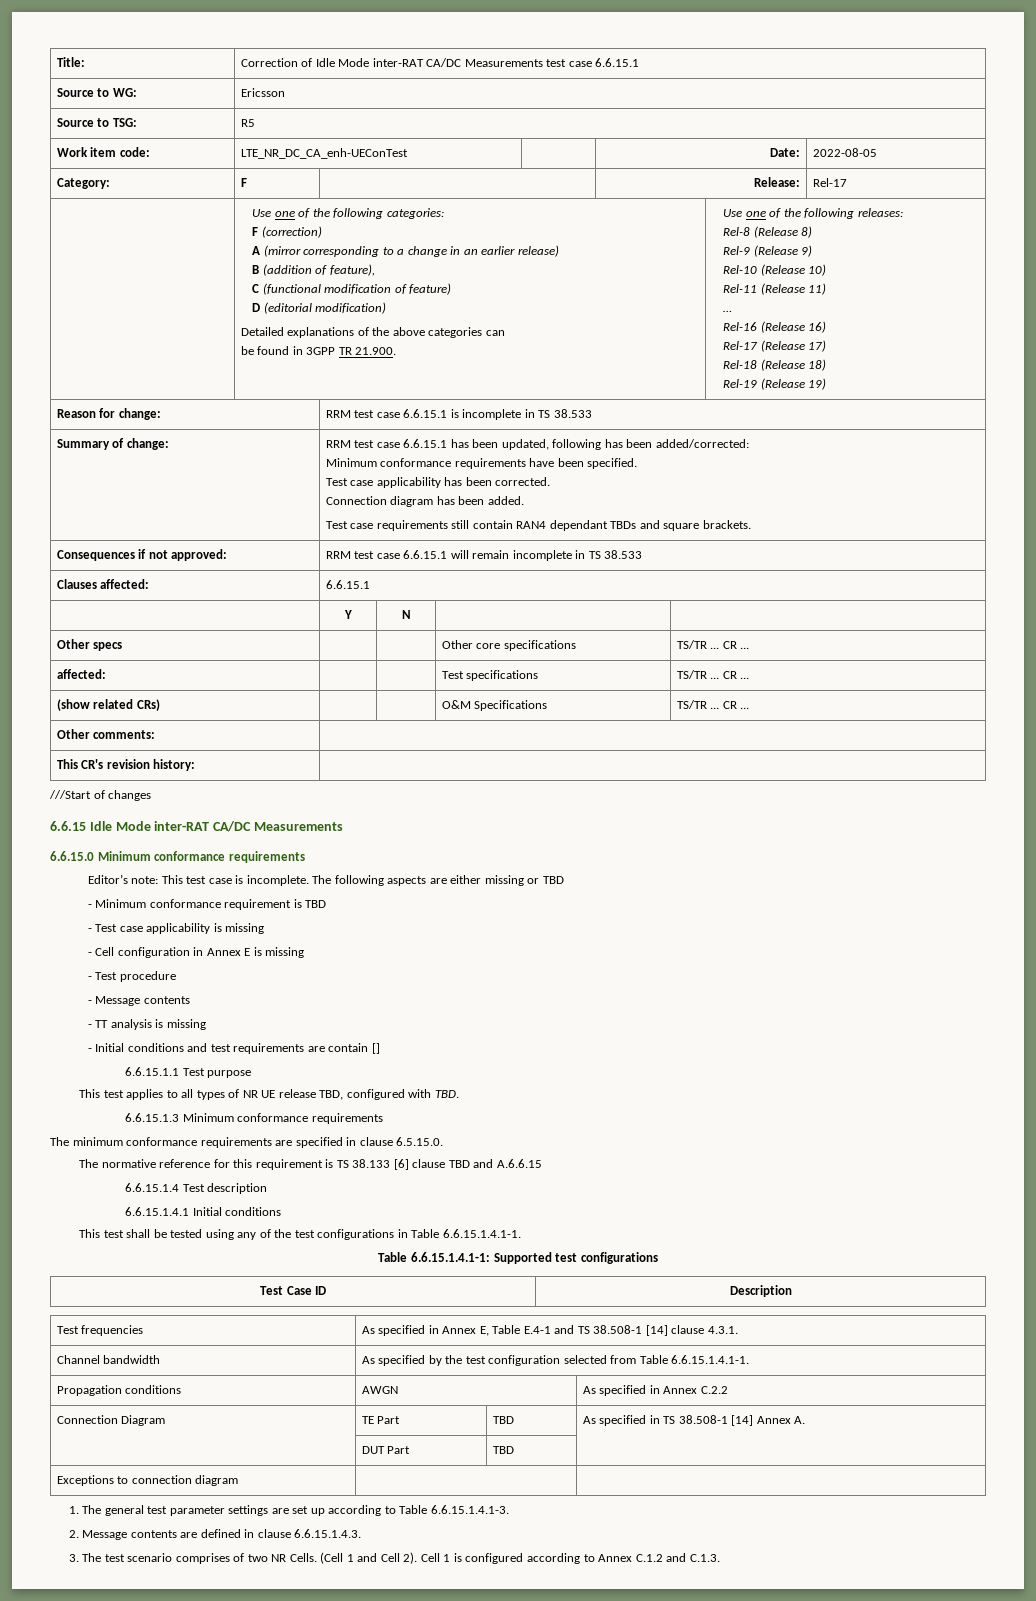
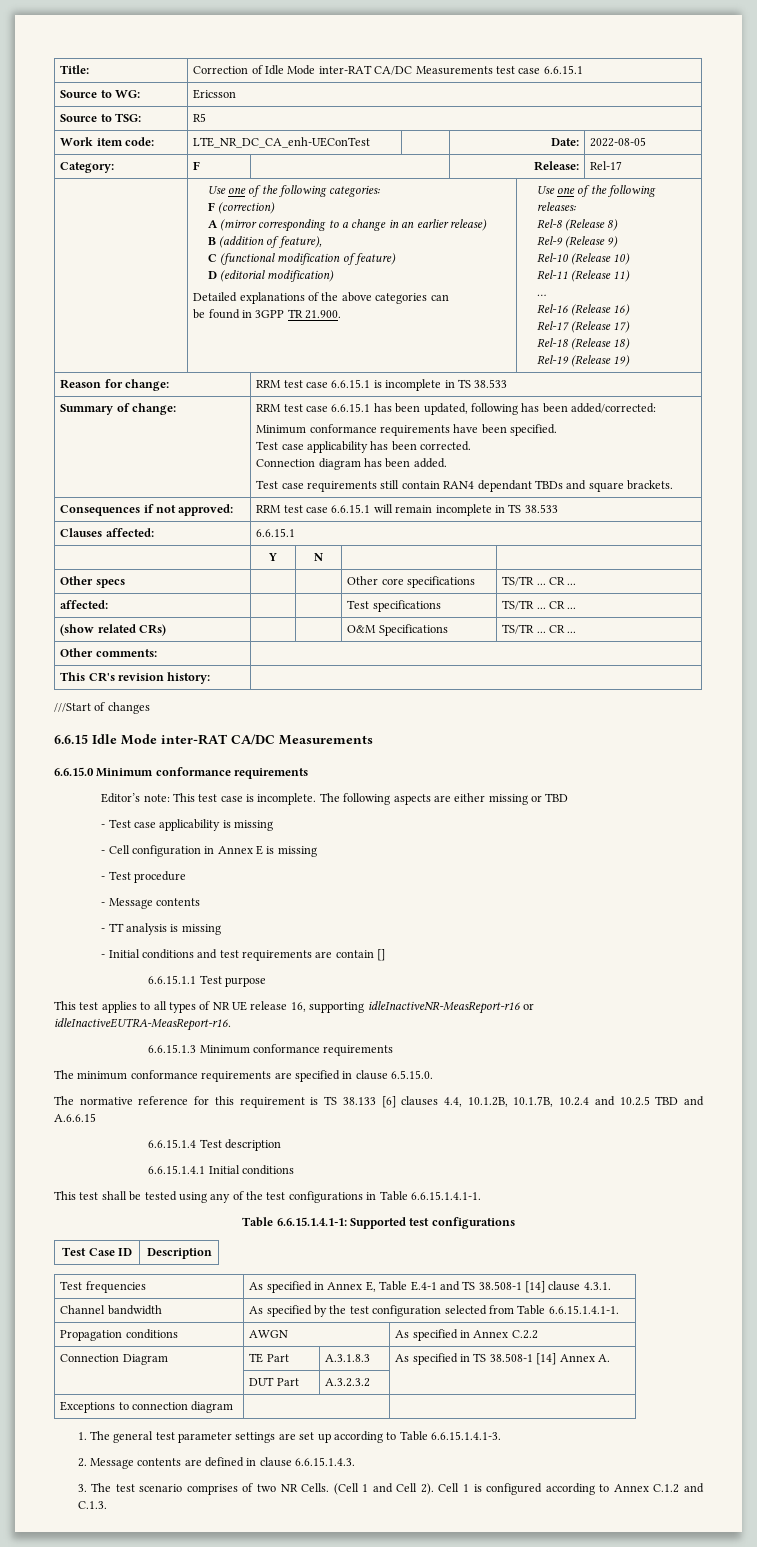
[87,899,327,910] // - Minimum conformance requirement is TBD -> (569, 797) none
[319,1089,459,1100] TBD, configured with TBD. -> [290,1001,534,1014] [54,1018,231,1031] 16, supporting idleInactiveNR-MeasReport-r16 or idleInactiveEUTRA-MeasReport-r16.
[412,1159,446,1168] clause -> [401,1096,650,1107] clauses 4.4, 10.1.2B, 10.1.7B, 10.2.4 and 10.2.5
[492,1416,514,1424] TBD -> [325,1354,371,1362] A.3.1.8.3
[492,1446,514,1454] TBD -> [325,1378,371,1387] A.3.2.3.2

